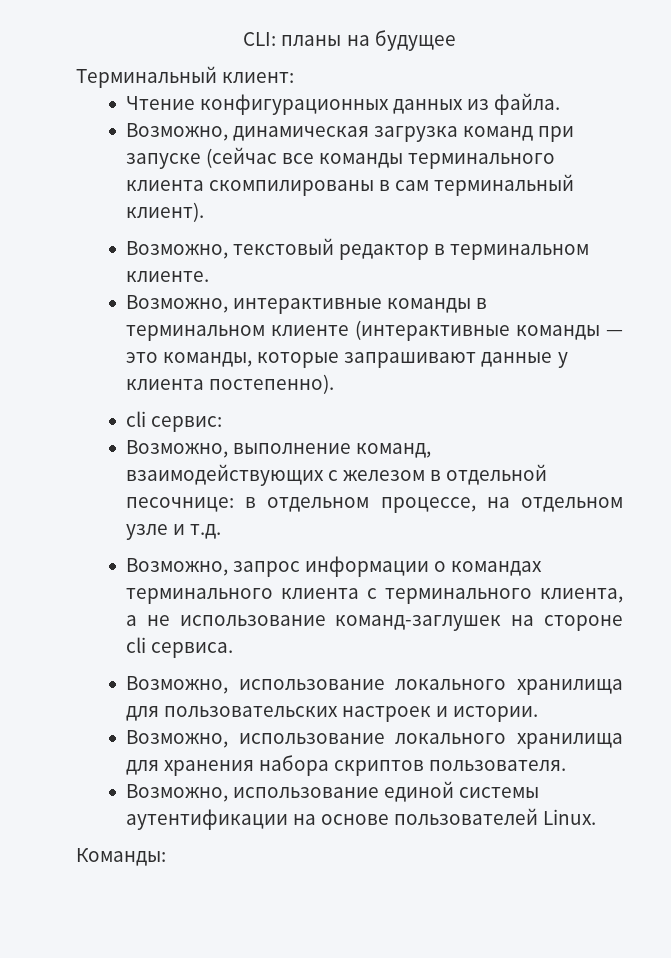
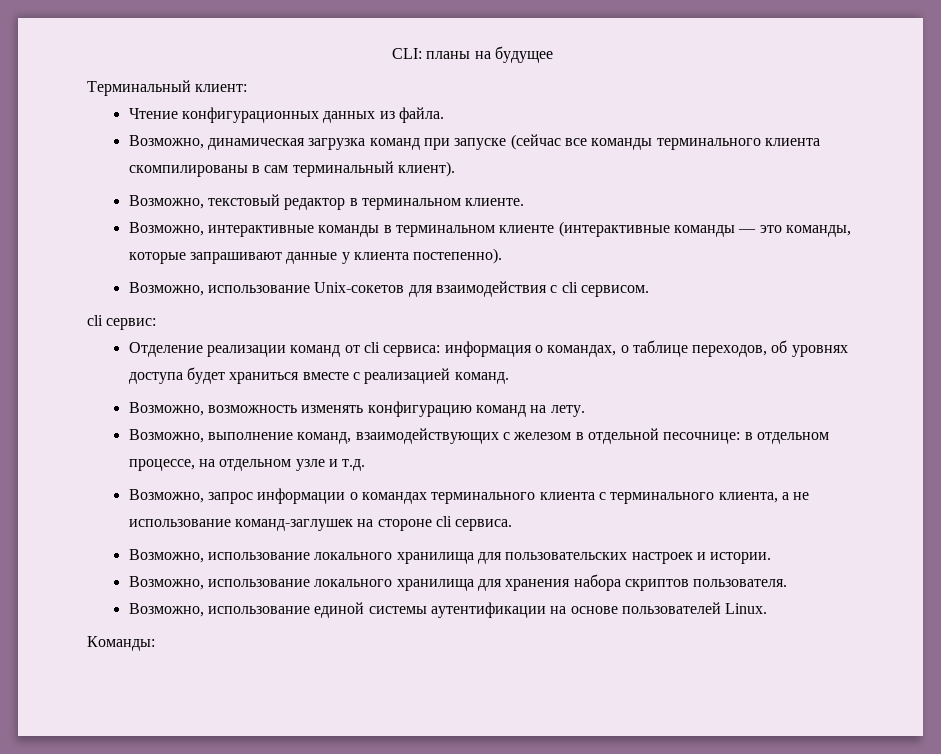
[125,411,223,432] cli сервис: -> [128,281,649,297] [87,315,157,330] [128,340,848,357] [128,367,509,384] [128,401,585,417] Возможно, использование Unix-сокетов для взаимодействия с cli сервисом. // cli сервис: // Отделение реализации команд от cli сервиса: информация о командах, о таблице переходов, об уровнях доступа будет храниться вместе с реализацией команд. // Возможно, возможность изменять конфигурацию команд на лету.

